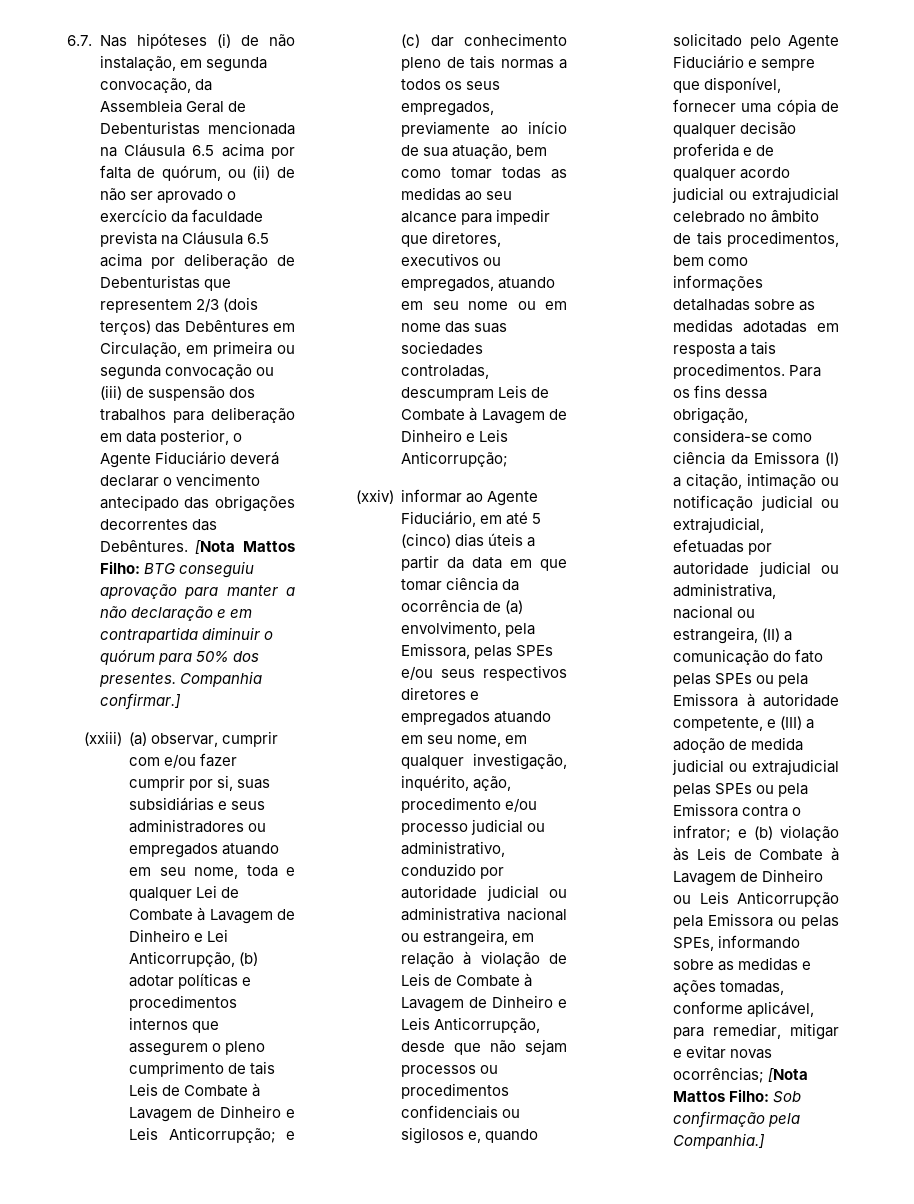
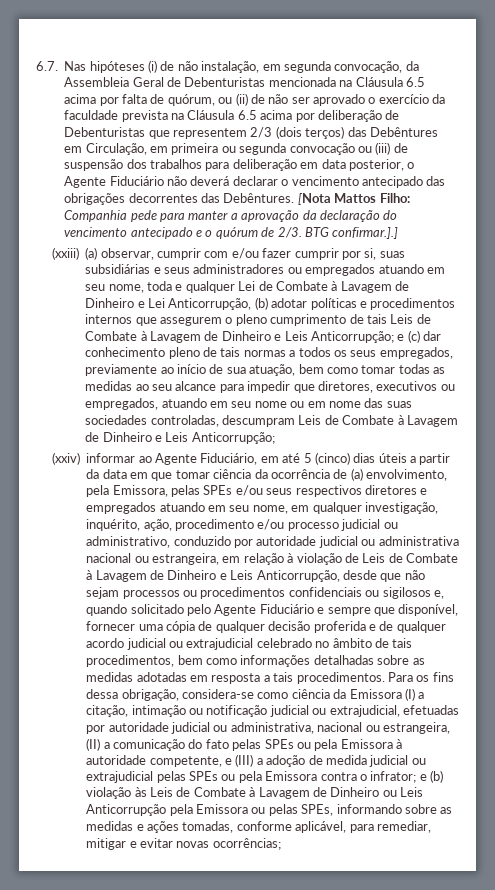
(226, 458) none -> [167,176,187,186] não
[143,561,254,578] [99,584,295,599] [99,606,252,621] [99,627,273,643] [99,649,259,665] [98,671,262,687] [99,693,181,710] BTG conseguiu aprovação para manter a não declaração e em contrapartida diminuir o quórum para 50% dos presentes. Companhia confirmar.] -> [64,210,398,222] [64,227,399,239] Companhia pede para manter a aprovação da declaração do vencimento antecipado e o quórum de 2/3. BTG confirmar.].]
[768,1068,809,1082] [673,1089,802,1103] [673,1111,801,1128] [673,1133,766,1149] [Nota Mattos Filho: Sob confirmação pela Companhia.] -> (281, 844) none

